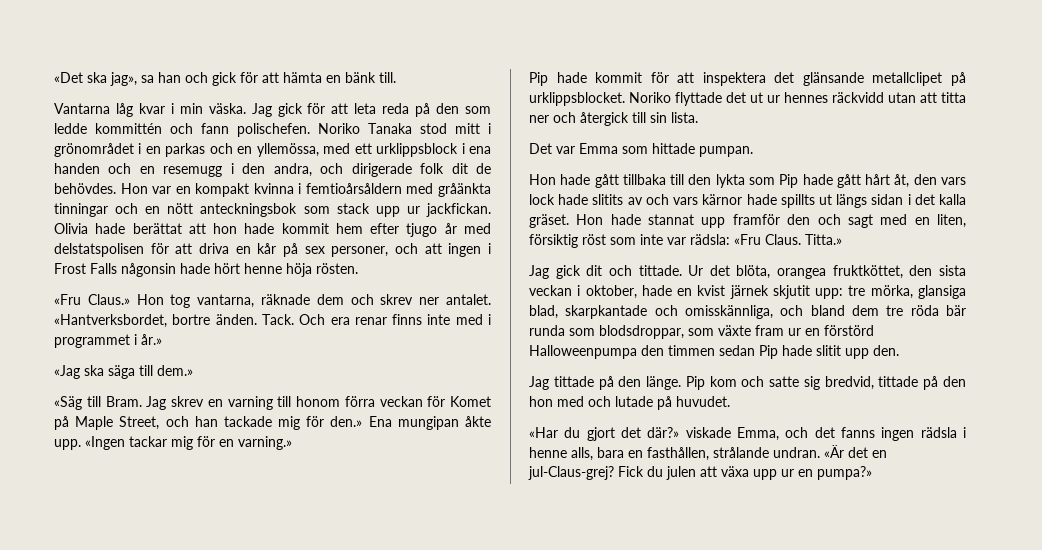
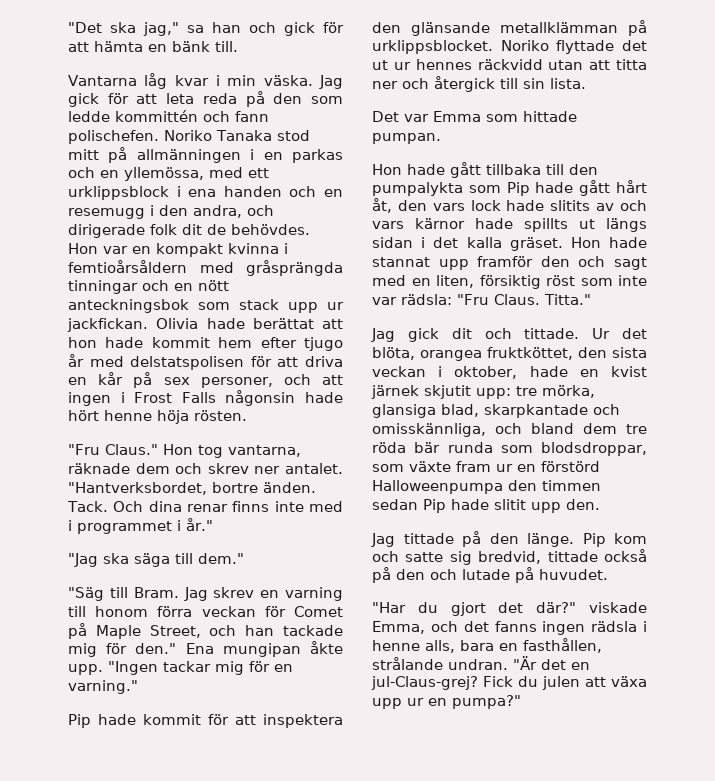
[54,72,137,86] «Det ska jag», -> [68,22,179,36] "Det ska jag,"
[488,123,491,134] [54,143,134,157] i grönområdet -> [108,147,241,163] på allmänningen
[437,183,491,197] gråänkta -> [246,260,343,276] gråsprängda
[54,294,130,305] «Fru Claus.» -> [68,444,158,455] "Fru Claus."
[54,314,167,328] «Hantverksbordet, -> [68,482,207,495] "Hantverksbordet,
[330,317,350,325] era -> [148,501,182,512] dina
[141,334,162,345] [54,365,80,379] år.» // «Jag -> [186,518,213,531] [68,553,98,567] år." // "Jag
[157,365,193,376] [54,396,82,410] dem.» // «Säg -> [198,553,244,564] [68,587,104,601] dem." // "Säg
[450,396,491,407] Komet -> [294,606,343,617] Comet
[330,416,363,427] den.» -> [135,643,177,654] den."
[85,436,125,450] «Ingen -> [108,661,158,675] "Ingen
[238,436,292,450] varning.» -> [68,680,138,694] varning."
[774,72,943,86] det glänsande metallclipet -> [372,22,618,36] den glänsande metallklämman
[715,174,745,188] lykta -> [372,182,463,196] pumpalykta
[734,234,842,245] «Fru Claus. Titta.» -> [457,294,591,305] "Fru Claus. Titta."
[923,376,966,390] [529,396,584,407] på den hon med -> [604,549,647,562] [372,567,425,583] också på den
[529,427,558,438] «Har -> [372,602,406,613] "Har
[647,427,680,438] där?» -> [536,602,577,613] där?"
[824,445,844,458] «Är -> [513,656,537,670] "Är
[817,466,872,480] pumpa?» -> [452,695,521,709] pumpa?"

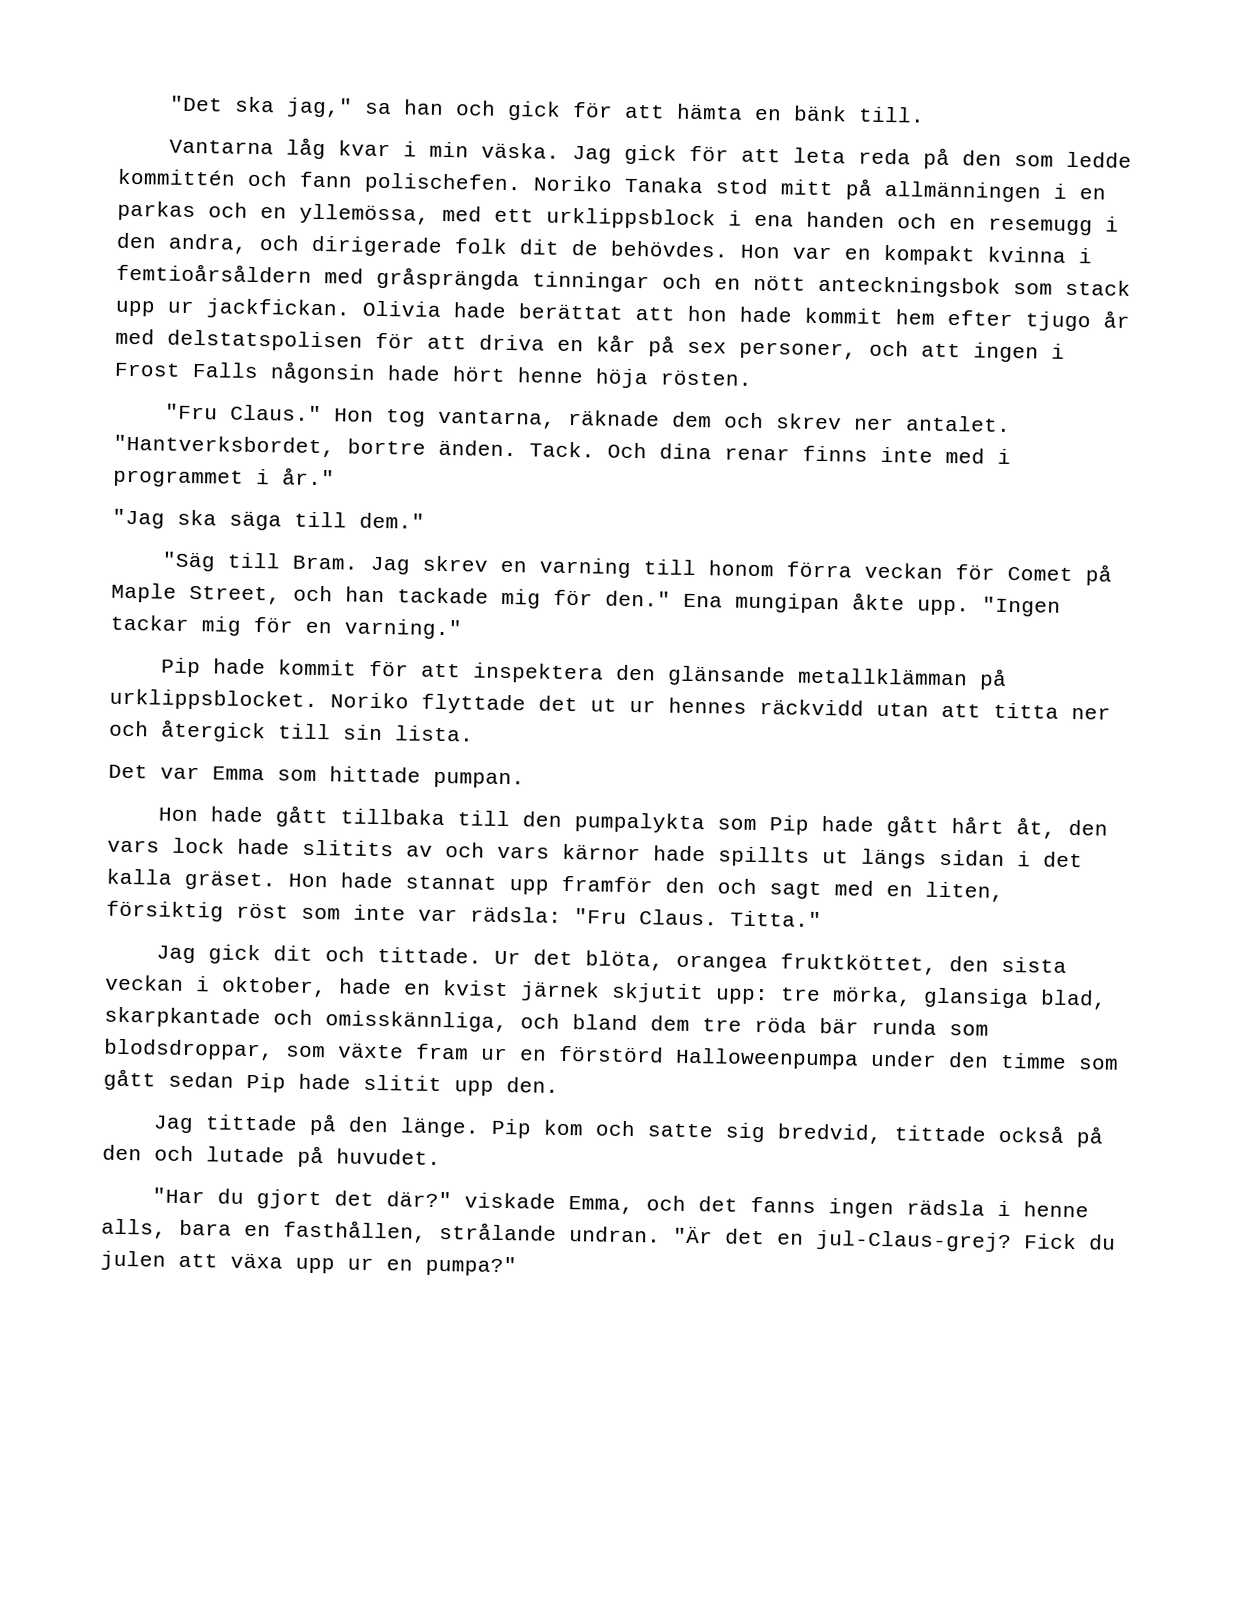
[508,480,601,491] den timmen -> [870,1050,1119,1070] [103,1068,156,1091] under den timme som gått

